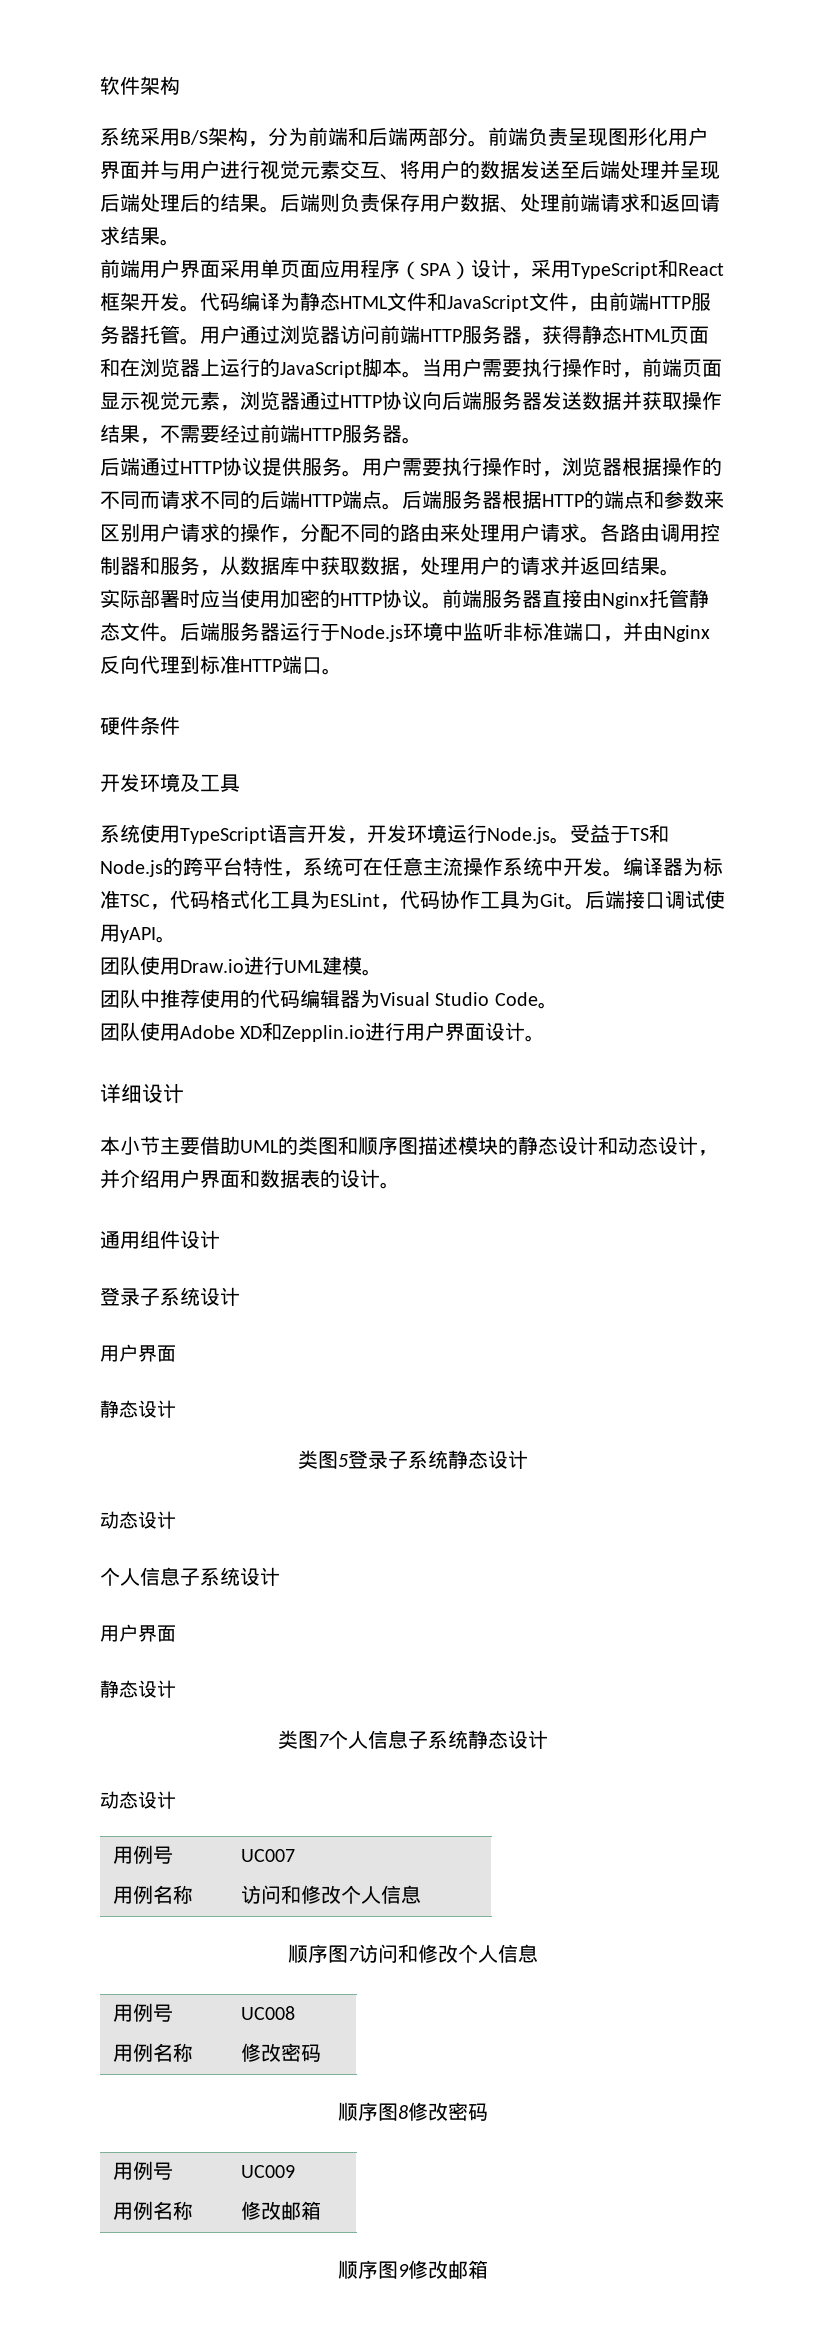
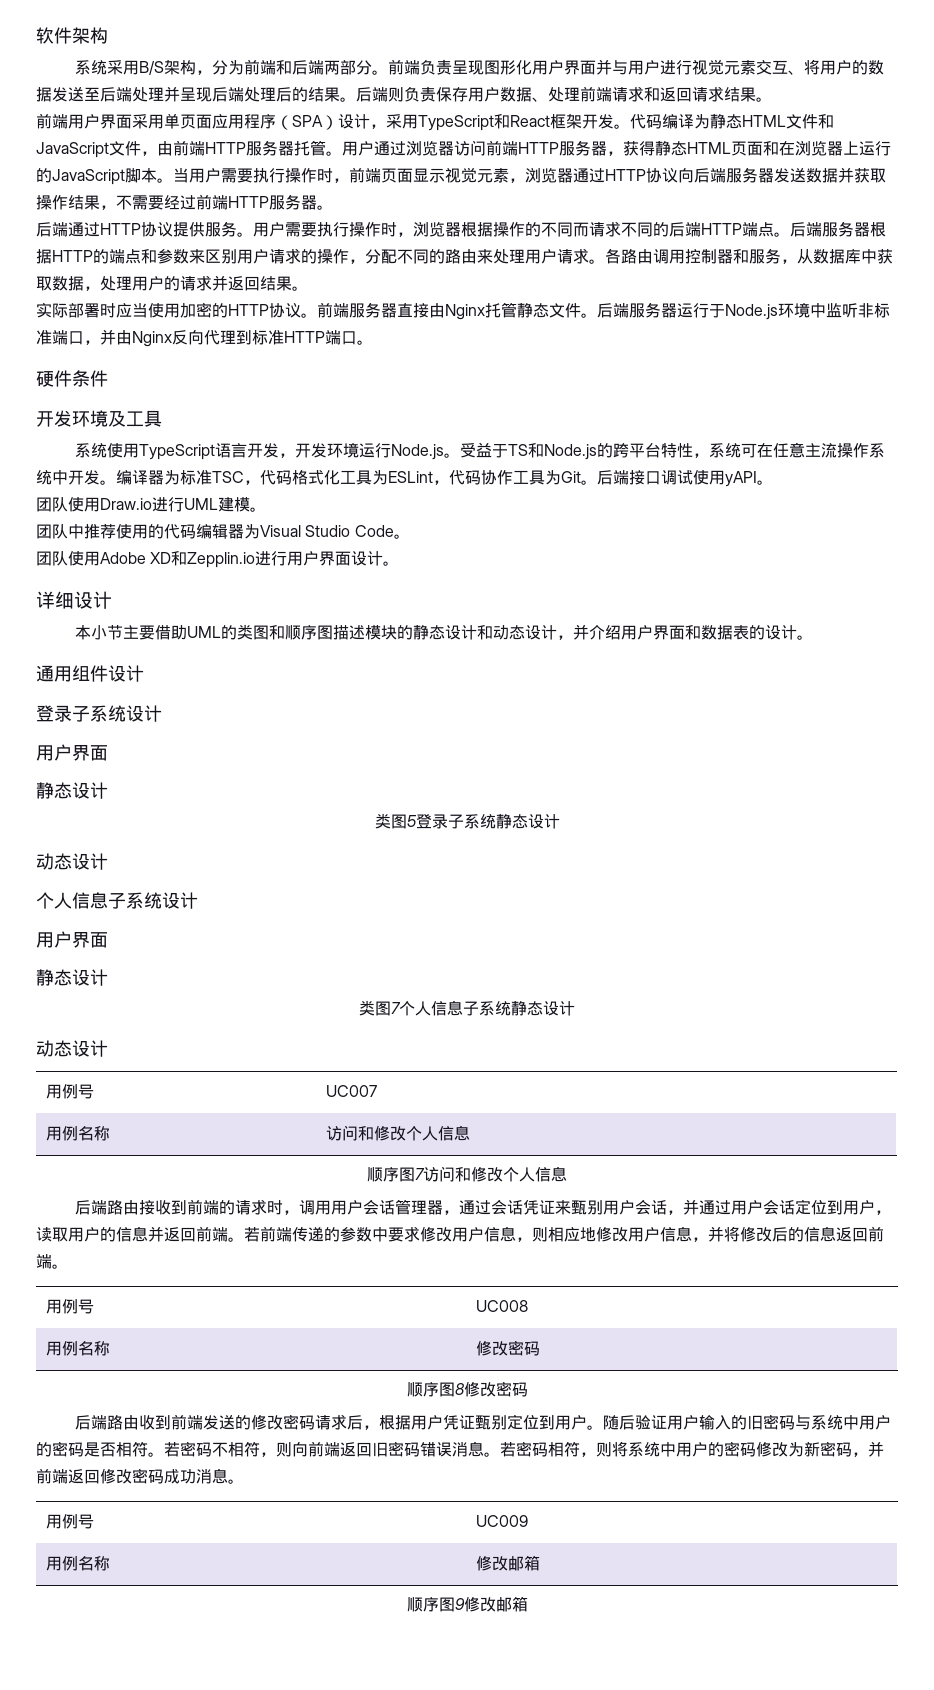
(538, 1953) none -> [74,1199,891,1215] [36,1226,884,1242] [36,1254,68,1269] // 后端路由接收到前端的请求时，调用用户会话管理器，通过会话凭证来甄别用户会话，并通过用户会话定位到用户，读取用户的信息并返回前端。若前端传递的参数中要求修改用户信息，则相应地修改用户信息，并将修改后的信息返回前端。
(488, 2112) none -> [74,1414,891,1430] [36,1441,884,1457] [36,1468,244,1484] // 后端路由收到前端发送的修改密码请求后，根据用户凭证甄别定位到用户。随后验证用户输入的旧密码与系统中用户的密码是否相符。若密码不相符，则向前端返回旧密码错误消息。若密码相符，则将系统中用户的密码修改为新密码，并前端返回修改密码成功消息。

